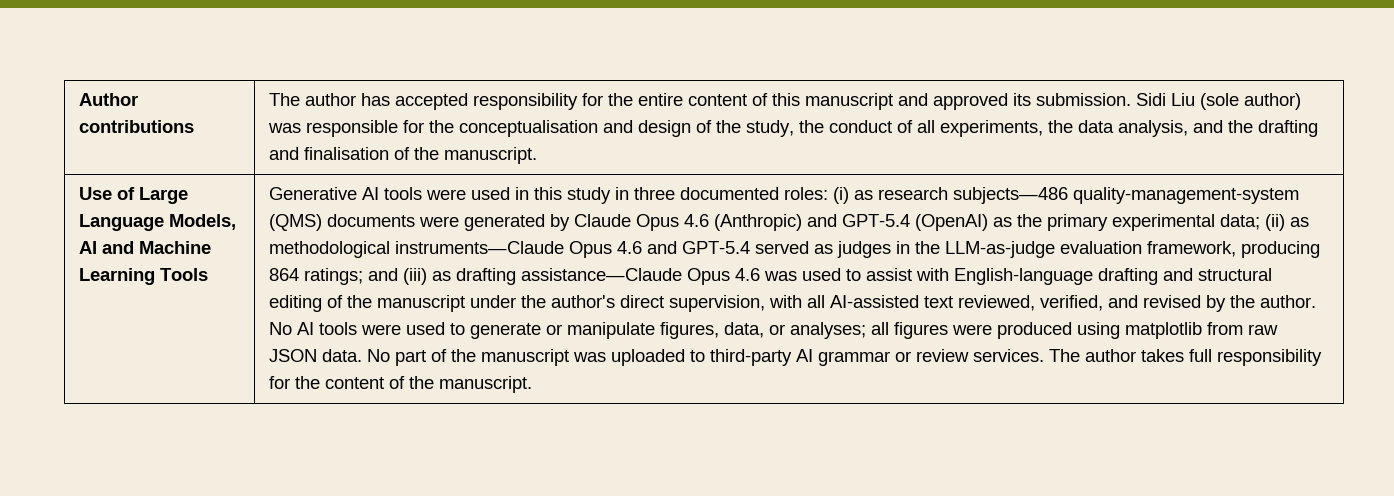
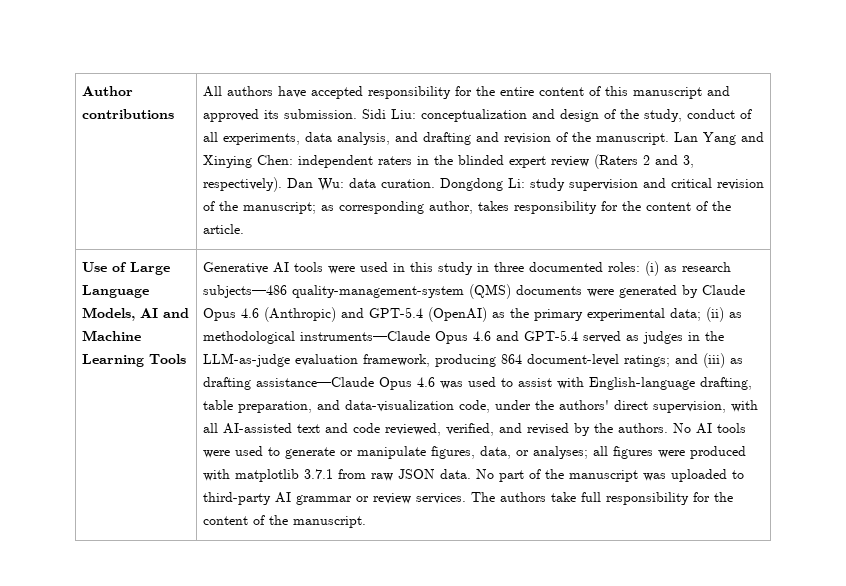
[269,93,391,106] The author has -> [202,86,306,98] All authors have
[1171,93,1302,110] [268,120,599,137] Liu (sole author) was responsible for the conceptualisation -> [390,109,527,122] Liu: conceptualization
[799,120,825,133] the -> (682, 115) none
[1048,120,1074,133] the -> (300, 139) none
[1228,120,1319,137] [269,147,538,164] the drafting and finalisation of the manuscript. -> [422,132,764,145] [202,154,694,169] [202,177,764,192] [202,201,731,214] [202,224,244,234] drafting and revision of the manuscript. Lan Yang and Xinying Chen: independent raters in the blinded expert review (Raters 2 and 3, respectively). Dan Wu: data curation. Dongdong Li: study supervision and critical revision of the manuscript; as corresponding author, takes responsibility for the content of the article.
(300, 274) none -> [526,354,619,366] document-level
[1098,268,1273,285] [269,295,466,312] drafting and structural editing of the manuscript -> [699,377,752,390] [202,400,490,413] drafting, table preparation, and data-visualization code,
[551,295,616,308] author's -> [558,400,609,410] authors'
(954, 302) none -> [324,423,380,433] and code
[1260,295,1317,308] author. -> [617,423,668,433] authors.
[1077,322,1203,339] using matplotlib -> [202,469,333,482] with matplotlib 3.7.1
[1085,349,1185,362] author takes -> [499,492,576,502] authors take

